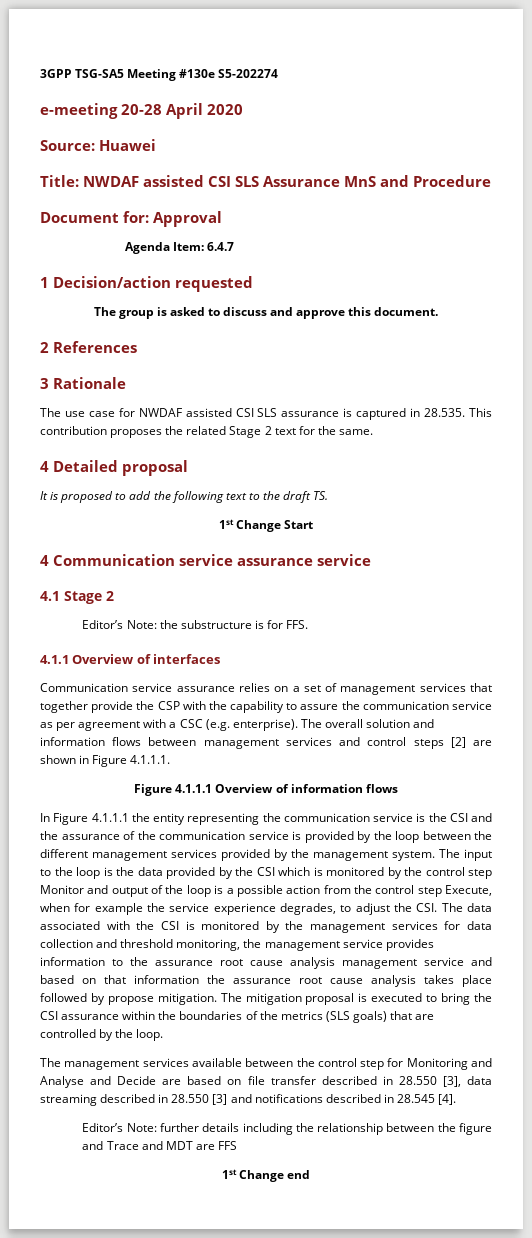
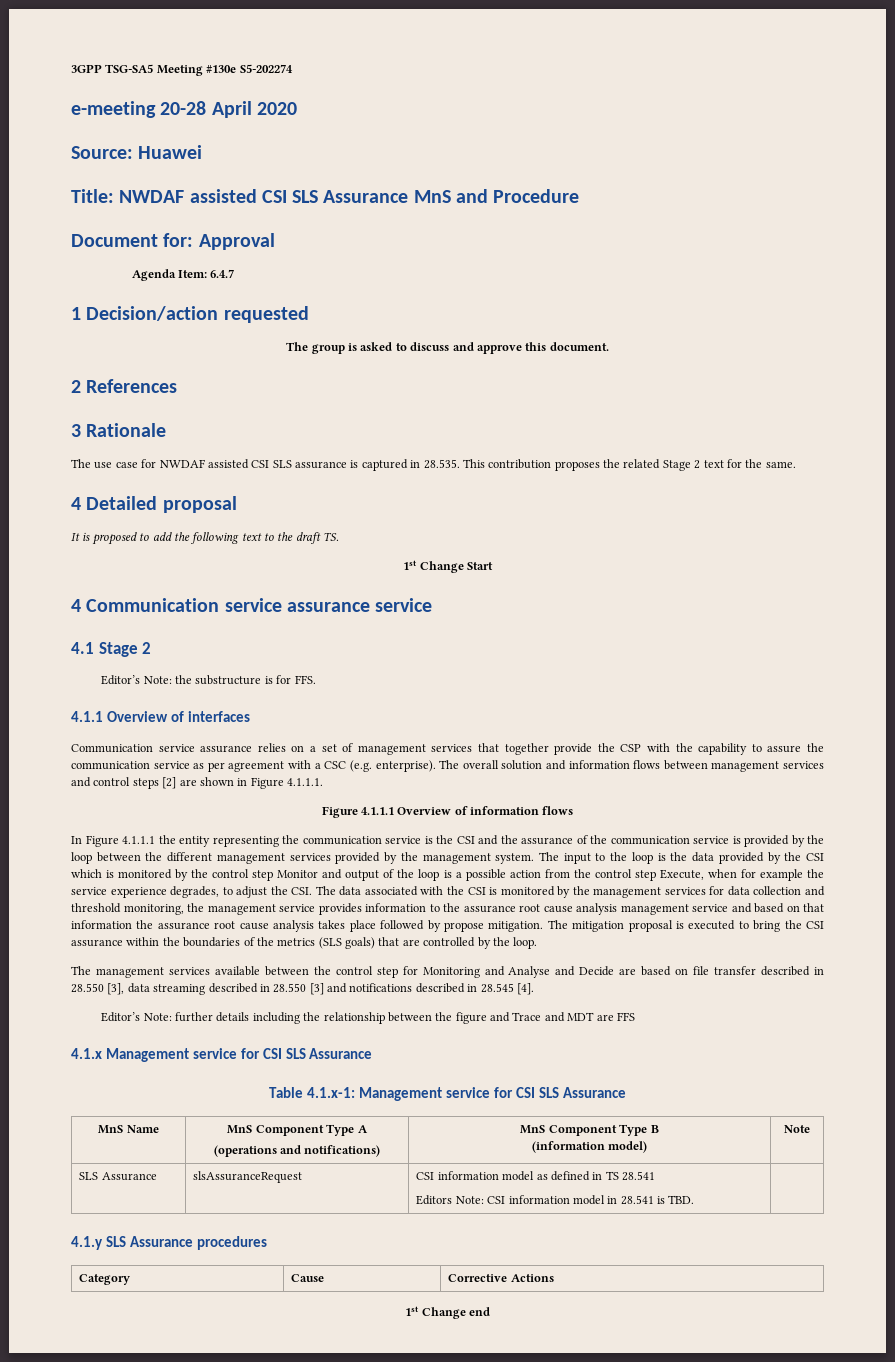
(237, 1145) none -> [71,1048,373,1062] [269,1087,626,1101] [98,1125,159,1134] [227,1124,368,1136] [213,1145,381,1157] [520,1124,659,1136] [531,1141,648,1153] [784,1125,810,1133] [79,1172,157,1181] [193,1171,303,1183] [416,1171,656,1181] [416,1195,695,1205] [71,1236,267,1250] [79,1274,131,1285] [291,1274,325,1282] [448,1274,554,1282] // 4.1.x Management service for CSI SLS Assurance // Table 4.1.x-1: Management service for CSI SLS Assurance // MnS Name | MnS Component Type A // (operations and notifications) | MnS Component Type B // (information model) | Note // SLS Assurance | slsAssuranceRequest | CSI information model as defined in TS 28.541 // Editors Note: CSI information model in 28.541 is TBD. | // 4.1.y SLS Assurance procedures // Category | Cause | Corrective Actions

